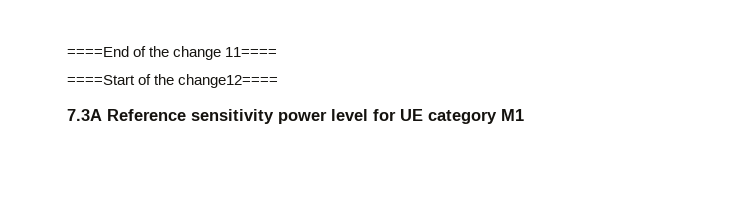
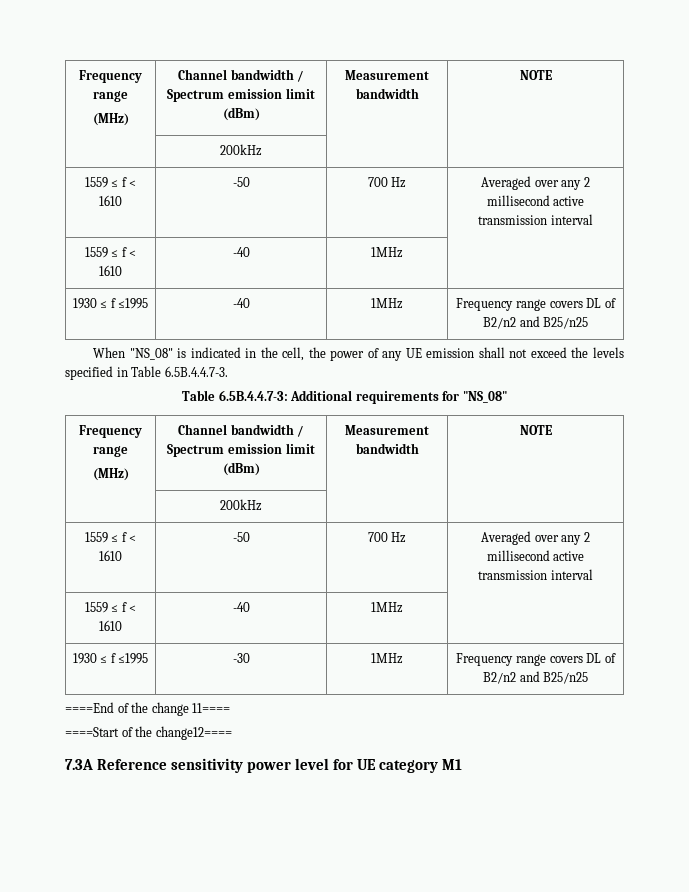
(67, 51) none -> [79,70,142,83] [93,91,128,102] [92,113,129,126] [177,69,305,82] [167,88,315,102] [222,107,260,121] [345,70,429,80] [355,88,419,99] [519,70,552,80] [219,144,262,156] [84,177,137,188] [99,195,122,206] [232,177,250,187] [367,177,407,188] [481,176,590,190] [486,195,585,206] [478,214,593,225] [84,247,137,258] [99,265,122,276] [232,247,250,257] [371,247,403,258] [72,298,149,309] [232,298,250,308] [371,298,403,309] [456,298,616,311] [482,316,589,329] [93,347,625,361] [65,366,228,380] [182,390,507,404] [79,425,142,438] [93,446,128,457] [92,468,129,481] [177,424,305,437] [167,443,315,457] [222,462,260,476] [345,425,429,435] [355,443,419,454] [519,425,552,435] [219,499,262,511] [84,532,137,543] [99,550,122,561] [232,532,250,542] [367,532,407,543] [481,531,590,545] [486,550,585,561] [478,569,593,580] [84,602,137,613] [99,620,122,631] [232,602,250,612] [371,602,403,613] [72,653,149,664] [232,653,250,663] [371,653,403,664] [456,653,616,666] [482,671,589,684] Frequency range // (MHz) | Channel bandwidth / Spectrum emission limit (dBm) | Measurement bandwidth | NOTE // | 200kHz | | // 1559 ≤ f < 1610 | -50 | 700 Hz | Averaged over any 2 millisecond active transmission interval // 1559 ≤ f < 1610 | -40 | 1MHz | // 1930 ≤ f ≤1995 | -40 | 1MHz | Frequency range covers DL of B2/n2 and B25/n25 // When "NS_08" is indicated in the cell, the power of any UE emission shall not exceed the levels specified in Table 6.5B.4.4.7-3. // Table 6.5B.4.4.7-3: Additional requirements for "NS_08" // Frequency range // (MHz) | Channel bandwidth / Spectrum emission limit (dBm) | Measurement bandwidth | NOTE // | 200kHz | | // 1559 ≤ f < 1610 | -50 | 700 Hz | Averaged over any 2 millisecond active transmission interval // 1559 ≤ f < 1610 | -40 | 1MHz | // 1930 ≤ f ≤1995 | -30 | 1MHz | Frequency range covers DL of B2/n2 and B25/n25 //

